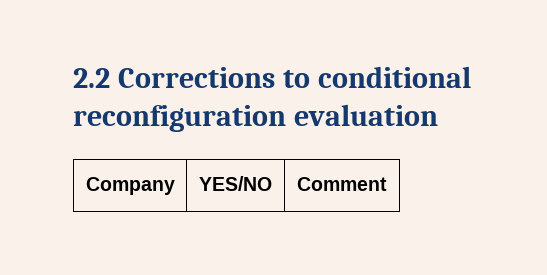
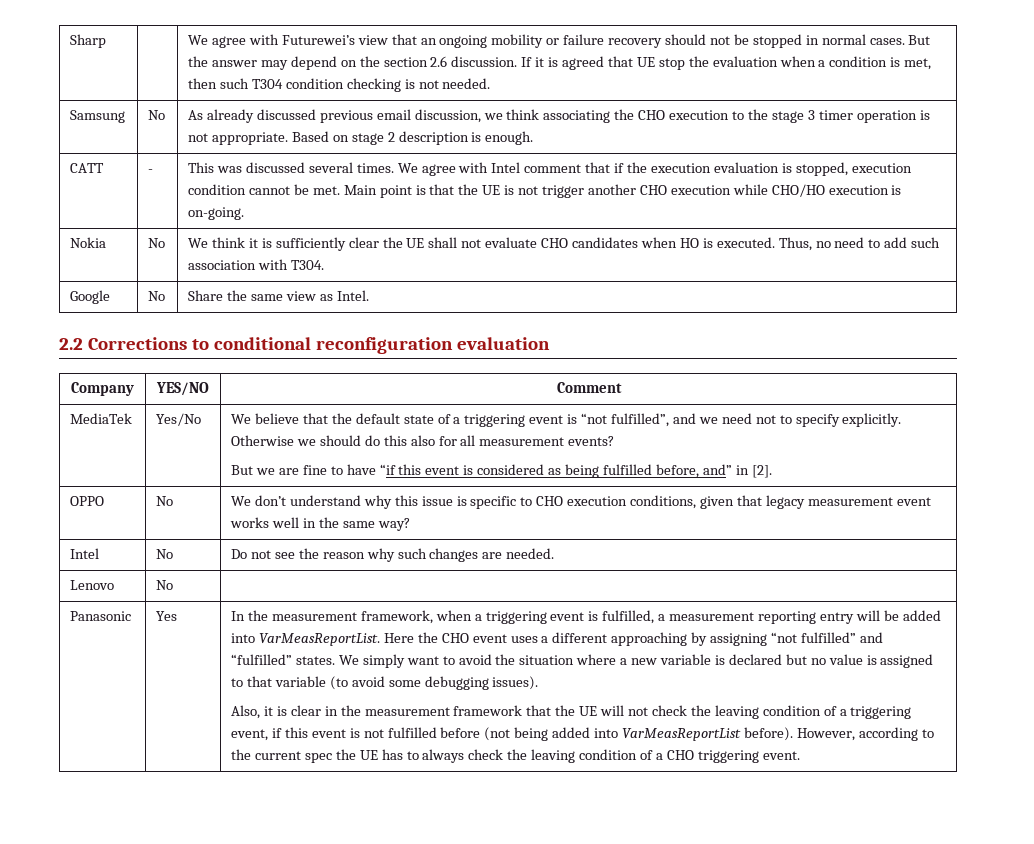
(73, 78) none -> [70,34,107,48] [188,34,931,48] [188,56,932,70] [188,78,491,92] [70,110,126,123] [148,110,166,120] [188,109,930,123] [188,131,534,145] [70,163,105,173] [148,169,154,173] [188,162,912,176] [188,184,902,198] [188,207,245,220] [70,237,107,248] [148,238,166,248] [188,237,941,251] [188,259,324,270] [70,290,111,304] [148,291,166,301] [188,290,369,301] Sharp | | We agree with Futurewei’s view that an ongoing mobility or failure recovery should not be stopped in normal cases. But the answer may depend on the section 2.6 discussion. If it is agreed that UE stop the evaluation when a condition is met, then such T304 condition checking is not needed. // Samsung | No | As already discussed previous email discussion, we think associating the CHO execution to the stage 3 timer operation is not appropriate. Based on stage 2 description is enough. // CATT | - | This was discussed several times. We agree with Intel comment that if the execution evaluation is stopped, execution condition cannot be met. Main point is that the UE is not trigger another CHO execution while CHO/HO execution is on-going. // Nokia | No | We think it is sufficiently clear the UE shall not evaluate CHO candidates when HO is executed. Thus, no need to add such association with T304. // Google | No | Share the same view as Intel. //
(387, 184) none -> [70,413,133,424] [156,413,202,426] [231,413,902,427] [231,435,615,446] [231,464,772,478] [70,496,105,506] [156,496,174,506] [231,495,931,509] [230,517,410,531] [70,548,100,559] [156,549,174,559] [231,548,555,562] [70,580,115,590] [156,580,174,590] [70,611,132,621] [156,611,178,621] [231,610,941,624] [231,632,883,646] [231,654,934,668] [231,676,539,690] [231,705,912,719] [231,727,934,741] [231,749,800,763] // MediaTek | Yes/No | We believe that the default state of a triggering event is “not fulfilled”, and we need not to specify explicitly. Otherwise we should do this also for all measurement events? // But we are fine to have “if this event is considered as being fulfilled before, and” in [2]. // OPPO | No | We don’t understand why this issue is specific to CHO execution conditions, given that legacy measurement event works well in the same way? // Intel | No | Do not see the reason why such changes are needed. // Lenovo | No | // Panasonic | Yes | In the measurement framework, when a triggering event is fulfilled, a measurement reporting entry will be added into VarMeasReportList. Here the CHO event uses a different approaching by assigning “not fulfilled” and “fulfilled” states. We simply want to avoid the situation where a new variable is declared but no value is assigned to that variable (to avoid some debugging issues). // Also, it is clear in the measurement framework that the UE will not check the leaving condition of a triggering event, if this event is not fulfilled before (not being added into VarMeasReportList before). However, according to the current spec the UE has to always check the leaving condition of a CHO triggering event.

